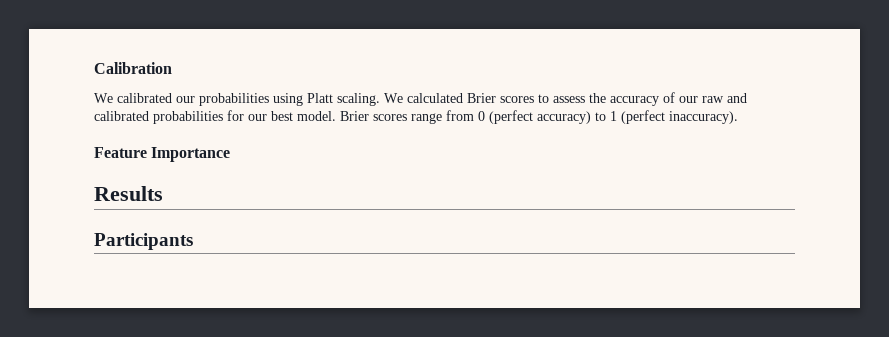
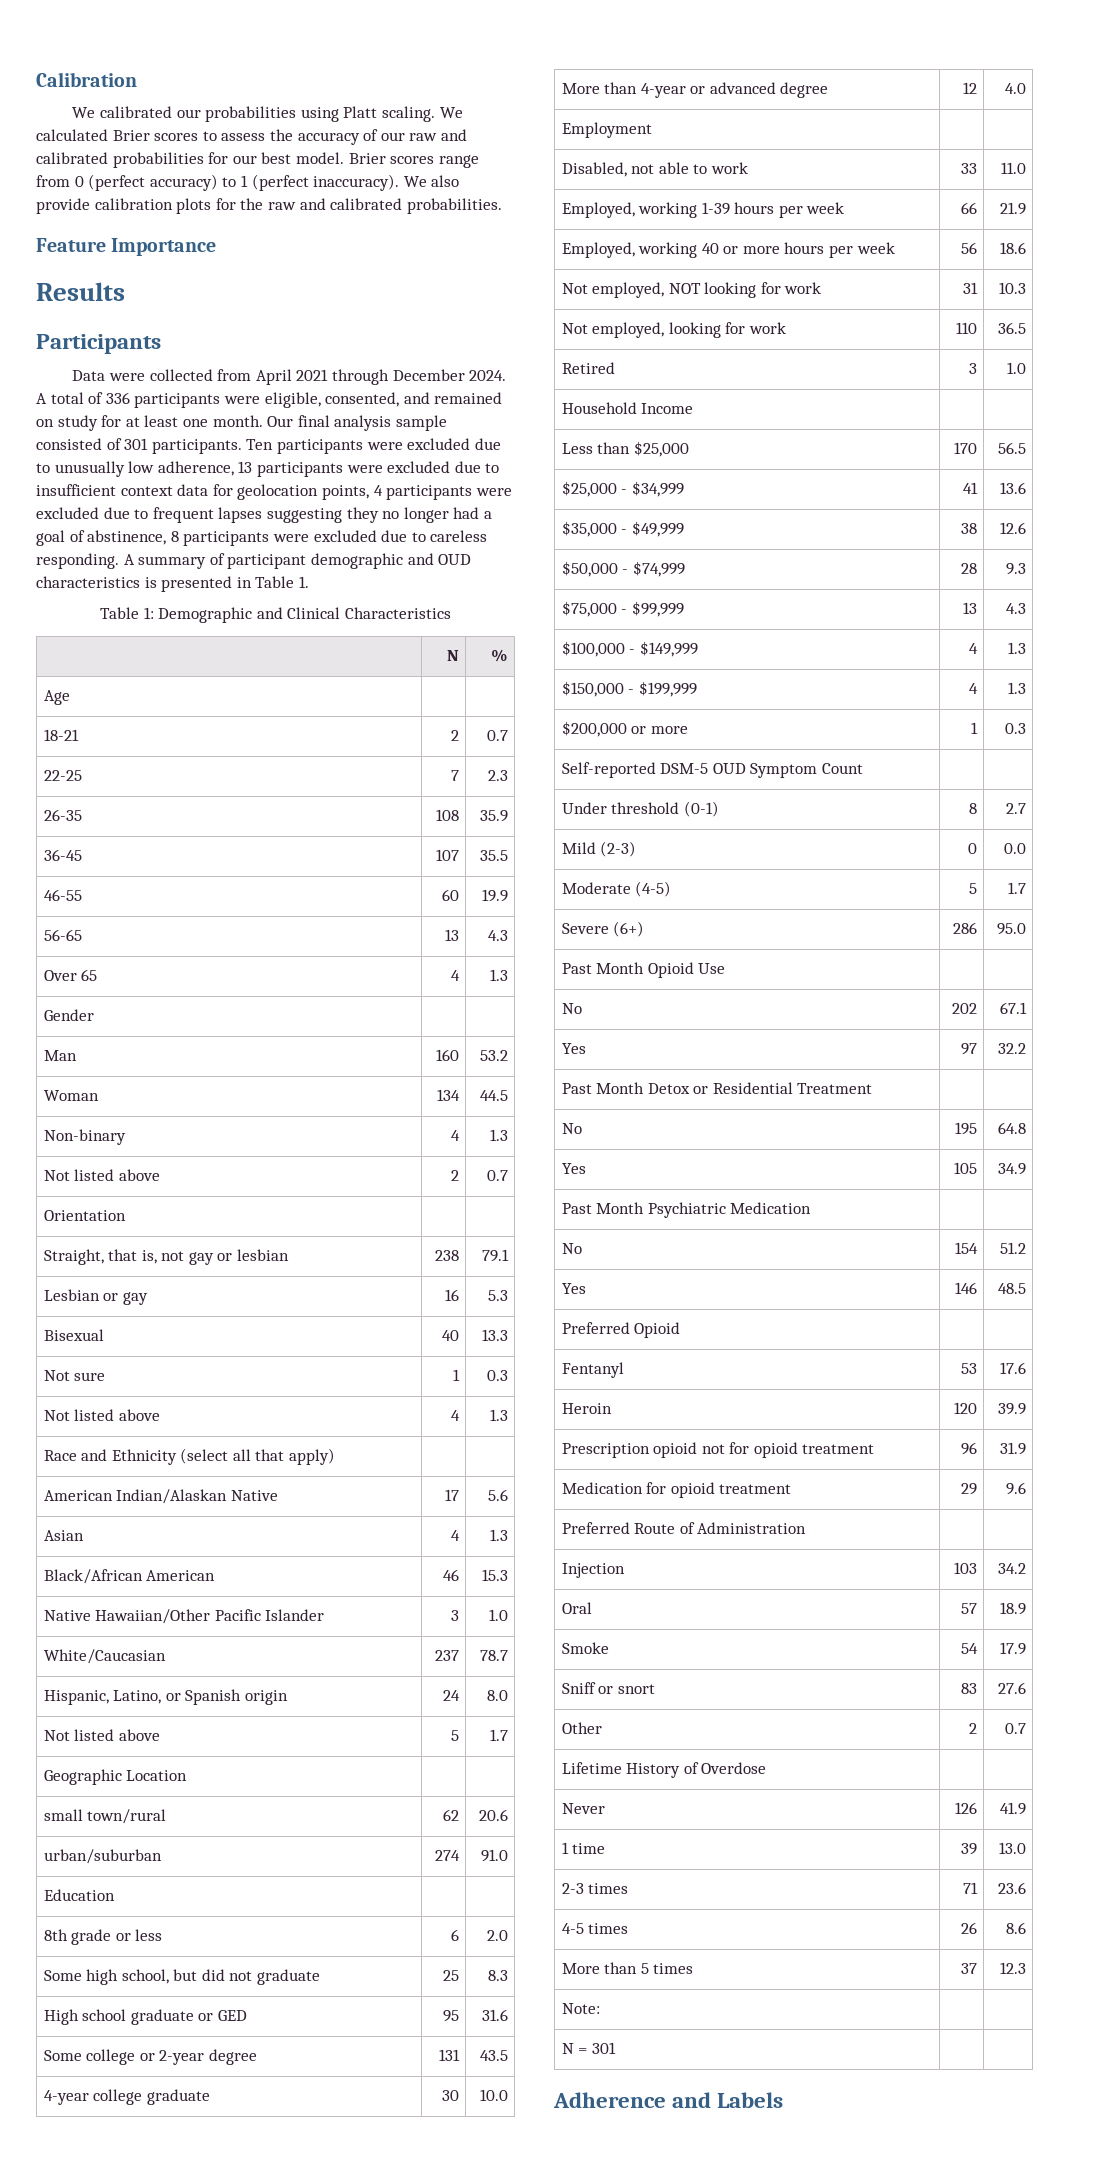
[94,147,231,162] [94,186,163,201] [94,233,193,250] // Feature Importance // Results // Participants -> [403,175,460,187] [36,198,502,214] [36,238,217,256] [36,282,125,301] [36,334,161,354] [72,369,507,385] [36,392,503,408] [36,415,447,431] [36,438,501,454] [36,461,500,477] [36,484,512,500] [36,507,492,523] [36,530,488,546] [36,553,472,569] [36,576,309,592] [100,607,451,623] [446,650,459,661] [490,649,508,662] [43,690,70,705] [43,729,79,741] [450,730,459,741] [486,730,508,741] [43,770,82,781] [450,770,459,781] [487,770,508,781] [43,809,82,821] [435,809,459,821] [479,810,508,822] [43,849,82,861] [435,849,459,861] [479,850,508,861] [43,889,82,901] [441,889,459,901] [481,889,508,902] [43,929,82,941] [444,929,459,941] [487,930,508,941] [43,969,98,981] [450,970,460,981] [489,969,508,981] [43,1009,94,1021] [43,1050,77,1061] [435,1049,459,1061] [479,1050,508,1061] [43,1090,99,1101] [436,1089,460,1101] [479,1090,508,1101] [43,1129,126,1145] [450,1130,460,1141] [489,1129,508,1141] [43,1169,160,1181] [450,1170,459,1181] [486,1170,508,1181] [43,1210,126,1221] [43,1249,290,1265] [434,1250,459,1261] [481,1249,509,1262] [43,1289,148,1305] [444,1289,459,1301] [487,1290,508,1301] [43,1329,104,1341] [441,1330,459,1341] [481,1329,508,1341] [43,1370,106,1381] [452,1369,460,1381] [486,1370,508,1381] [43,1409,160,1421] [450,1410,460,1421] [489,1409,508,1421] [43,1448,336,1465] [43,1489,278,1504] [444,1489,459,1501] [487,1489,508,1501] [43,1530,84,1541] [450,1530,460,1541] [489,1529,508,1541] [43,1569,216,1584] [442,1569,459,1581] [481,1569,508,1581] [43,1609,325,1624] [450,1610,459,1621] [488,1609,508,1621] [43,1649,166,1664] [434,1650,459,1661] [479,1650,508,1661] [43,1689,288,1705] [442,1690,460,1701] [486,1690,508,1701] [43,1729,160,1741] [450,1730,459,1741] [489,1729,508,1741] [43,1769,188,1785] [43,1809,167,1824] [442,1809,459,1821] [478,1809,508,1821] [43,1849,162,1864] [434,1850,460,1861] [480,1849,508,1862] [43,1889,115,1901] [43,1929,163,1945] [450,1929,459,1941] [486,1930,508,1941] [43,1969,321,1985] [442,1970,459,1981] [487,1970,508,1981] [43,2009,247,2025] [442,2010,459,2022] [481,2009,508,2021] [43,2049,257,2065] [438,2049,460,2061] [479,2050,508,2061] [43,2089,210,2105] [441,2090,459,2101] [479,2089,508,2101] [561,82,829,98] [962,82,977,94] [1004,83,1026,94] [561,122,652,138] [561,162,748,177] [960,163,977,174] [1000,162,1026,174] [561,202,845,218] [960,202,977,214] [999,202,1026,215] [561,242,895,258] [960,242,977,254] [999,242,1026,254] [561,282,822,298] [962,282,978,294] [998,282,1026,294] [561,322,786,338] [955,322,977,334] [997,322,1026,334] [561,362,615,374] [968,363,977,374] [1006,362,1026,374] [561,402,694,414] [561,441,689,457] [953,442,977,454] [997,442,1026,454] [561,481,684,497] [962,482,978,494] [999,482,1026,494] [561,521,684,537] [960,523,977,534] [999,522,1026,534] [561,561,685,577] [960,563,977,574] [1005,563,1026,575] [561,601,684,617] [962,602,977,614] [1005,603,1026,614] [561,641,698,657] [968,643,978,654] [1007,642,1026,654] [561,681,697,697] [968,683,978,694] [1007,682,1026,694] [561,721,688,737] [970,722,978,734] [1004,723,1026,734] [561,762,863,778] [561,801,719,817] [968,803,977,814] [1005,803,1026,814] [561,841,637,857] [967,843,977,854] [1003,843,1026,854] [561,881,672,897] [968,883,977,894] [1007,882,1026,894] [561,921,645,937] [952,922,977,934] [996,923,1026,935] [561,962,726,978] [561,1003,582,1014] [951,1003,977,1014] [999,1002,1027,1014] [561,1043,586,1054] [960,1043,977,1055] [997,1043,1026,1054] [561,1082,873,1094] [561,1123,582,1134] [954,1122,977,1135] [997,1122,1026,1134] [561,1163,586,1174] [953,1162,977,1174] [997,1163,1026,1175] [561,1202,812,1218] [561,1243,582,1254] [954,1242,978,1254] [999,1242,1026,1254] [561,1283,586,1294] [954,1282,977,1294] [997,1283,1026,1294] [561,1322,681,1338] [561,1362,624,1378] [960,1363,977,1374] [999,1362,1026,1374] [561,1403,612,1414] [953,1402,977,1414] [997,1403,1026,1415] [561,1442,875,1458] [960,1442,977,1455] [999,1442,1026,1455] [561,1482,792,1498] [960,1483,977,1495] [1005,1482,1026,1495] [561,1522,807,1534] [561,1563,625,1578] [953,1562,977,1574] [997,1563,1026,1574] [561,1602,592,1614] [960,1603,977,1614] [999,1602,1026,1615] [561,1642,609,1654] [960,1643,978,1654] [999,1642,1026,1655] [561,1682,655,1694] [960,1683,977,1694] [997,1682,1026,1694] [561,1722,602,1734] [968,1723,977,1734] [1004,1723,1026,1734] [561,1762,767,1778] [561,1803,605,1814] [954,1802,977,1814] [999,1802,1026,1815] [561,1842,606,1854] [960,1843,977,1855] [998,1842,1026,1854] [561,1883,629,1894] [962,1882,978,1894] [997,1882,1026,1894] [561,1923,629,1934] [960,1922,977,1934] [1005,1922,1026,1934] [561,1962,694,1974] [960,1963,977,1974] [999,1962,1026,1974] [561,2003,600,2014] [561,2042,616,2054] [553,2092,784,2108] We also provide calibration plots for the raw and calibrated probabilities. // Feature Importance // Results // Participants // Data were collected from April 2021 through December 2024. A total of 336 participants were eligible, consented, and remained on study for at least one month. Our final analysis sample consisted of 301 participants. Ten participants were excluded due to unusually low adherence, 13 participants were excluded due to insufficient context data for geolocation points, 4 participants were excluded due to frequent lapses suggesting they no longer had a goal of abstinence, 8 participants were excluded due to careless responding. A summary of participant demographic and OUD characteristics is presented in Table 1. // Table 1: Demographic and Clinical Characteristics // | N | % // Age | | // 18-21 | 2 | 0.7 // 22-25 | 7 | 2.3 // 26-35 | 108 | 35.9 // 36-45 | 107 | 35.5 // 46-55 | 60 | 19.9 // 56-65 | 13 | 4.3 // Over 65 | 4 | 1.3 // Gender | | // Man | 160 | 53.2 // Woman | 134 | 44.5 // Non-binary | 4 | 1.3 // Not listed above | 2 | 0.7 // Orientation | | // Straight, that is, not gay or lesbian | 238 | 79.1 // Lesbian or gay | 16 | 5.3 // Bisexual | 40 | 13.3 // Not sure | 1 | 0.3 // Not listed above | 4 | 1.3 // Race and Ethnicity (select all that apply) | | // American Indian/Alaskan Native | 17 | 5.6 // Asian | 4 | 1.3 // Black/African American | 46 | 15.3 // Native Hawaiian/Other Pacific Islander | 3 | 1.0 // White/Caucasian | 237 | 78.7 // Hispanic, Latino, or Spanish origin | 24 | 8.0 // Not listed above | 5 | 1.7 // Geographic Location | | // small town/rural | 62 | 20.6 // urban/suburban | 274 | 91.0 // Education | | // 8th grade or less | 6 | 2.0 // Some high school, but did not graduate | 25 | 8.3 // High school graduate or GED | 95 | 31.6 // Some college or 2-year degree | 131 | 43.5 // 4-year college graduate | 30 | 10.0 // More than 4-year or advanced degree | 12 | 4.0 // Employment | | // Disabled, not able to work | 33 | 11.0 // Employed, working 1-39 hours per week | 66 | 21.9 // Employed, working 40 or more hours per week | 56 | 18.6 // Not employed, NOT looking for work | 31 | 10.3 // Not employed, looking for work | 110 | 36.5 // Retired | 3 | 1.0 // Household Income | | // Less than $25,000 | 170 | 56.5 // $25,000 - $34,999 | 41 | 13.6 // $35,000 - $49,999 | 38 | 12.6 // $50,000 - $74,999 | 28 | 9.3 // $75,000 - $99,999 | 13 | 4.3 // $100,000 - $149,999 | 4 | 1.3 // $150,000 - $199,999 | 4 | 1.3 // $200,000 or more | 1 | 0.3 // Self-reported DSM-5 OUD Symptom Count | | // Under threshold (0-1) | 8 | 2.7 // Mild (2-3) | 0 | 0.0 // Moderate (4-5) | 5 | 1.7 // Severe (6+) | 286 | 95.0 // Past Month Opioid Use | | // No | 202 | 67.1 // Yes | 97 | 32.2 // Past Month Detox or Residential Treatment | | // No | 195 | 64.8 // Yes | 105 | 34.9 // Past Month Psychiatric Medication | | // No | 154 | 51.2 // Yes | 146 | 48.5 // Preferred Opioid | | // Fentanyl | 53 | 17.6 // Heroin | 120 | 39.9 // Prescription opioid not for opioid treatment | 96 | 31.9 // Medication for opioid treatment | 29 | 9.6 // Preferred Route of Administration | | // Injection | 103 | 34.2 // Oral | 57 | 18.9 // Smoke | 54 | 17.9 // Sniff or snort | 83 | 27.6 // Other | 2 | 0.7 // Lifetime History of Overdose | | // Never | 126 | 41.9 // 1 time | 39 | 13.0 // 2-3 times | 71 | 23.6 // 4-5 times | 26 | 8.6 // More than 5 times | 37 | 12.3 // Note: | | // N = 301 | | // Adherence and Labels

